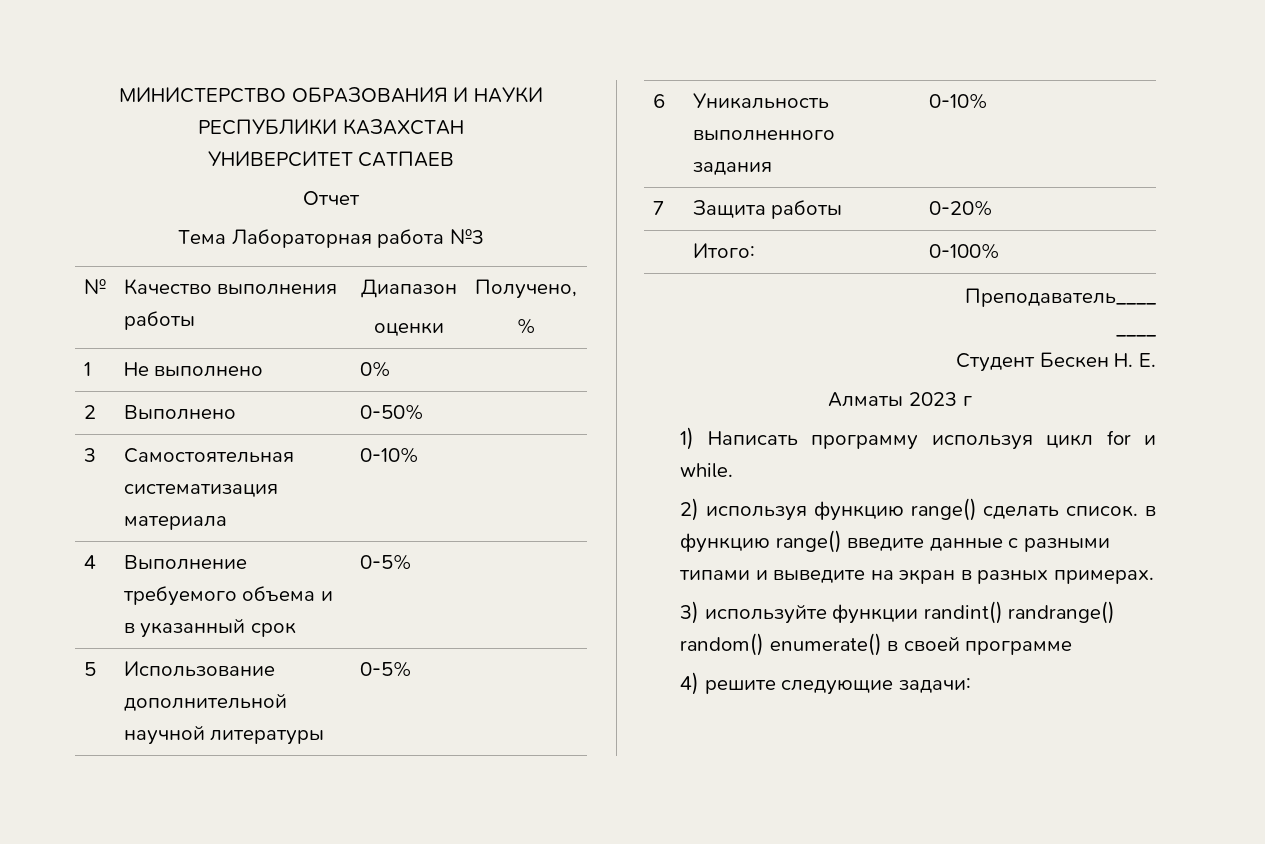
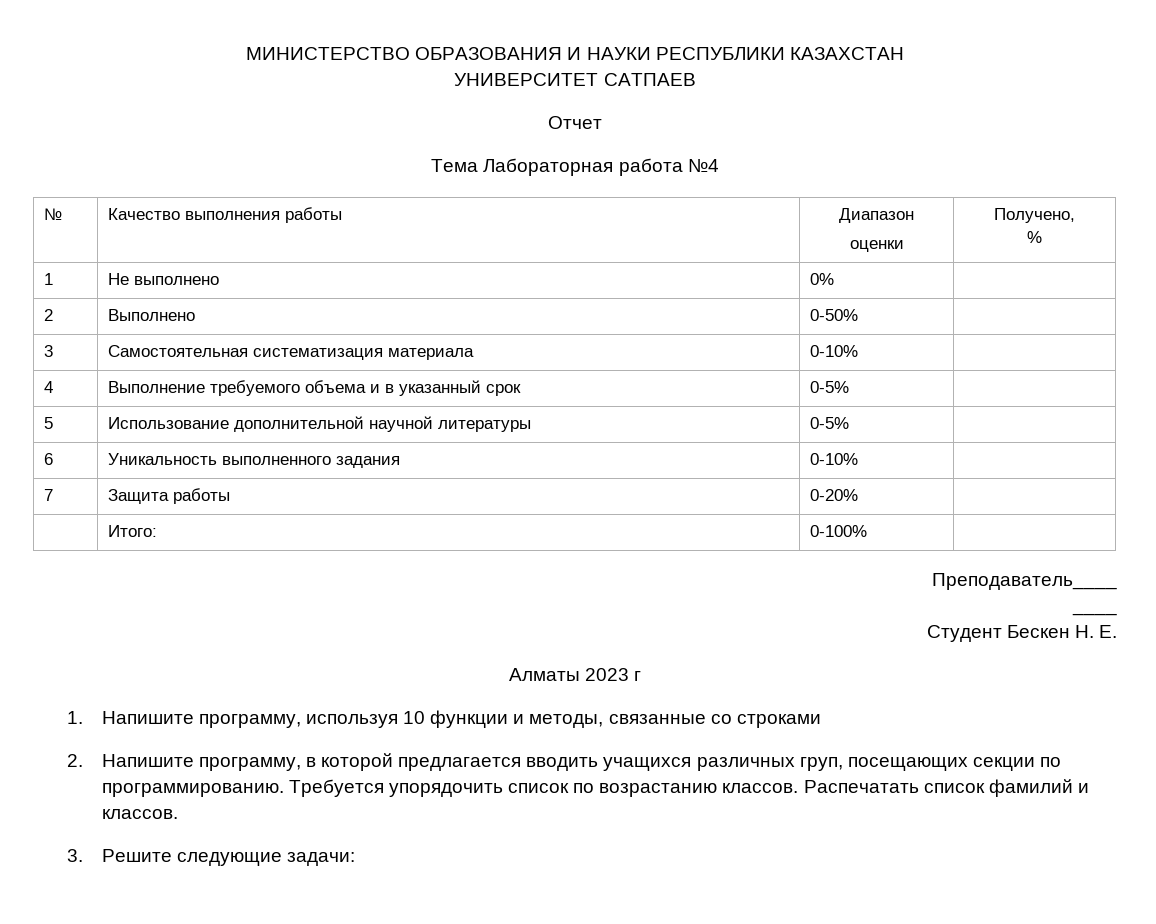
[449,229,484,244] №3 -> [687,159,719,172] №4
[680,427,1156,450] [680,463,734,478] [680,498,1156,521] [680,530,1110,553] [679,569,1154,584] [680,601,1116,624] [680,633,1073,656] [680,672,776,695] 1) Написать программу используя цикл for и while. // 2) используя функцию range() сделать список. в функцию range() введите данные с разными типами и выведите на экран в разных примерах. // 3) используйте функции randint() randrange() random() enumerate() в своей программе // 4) решите -> [67,710,821,728] [67,753,1062,771] [101,779,1090,797] [101,809,178,819] [67,849,172,862] 1. Напишите программу, используя 10 функции и методы, связанные со строками // 2. Напишите программу, в которой предлагается вводить учащихся различных груп, посещающих секции по программированию. Требуется упорядочить список по возрастанию классов. Распечатать список фамилий и классов. // 3. Решите

